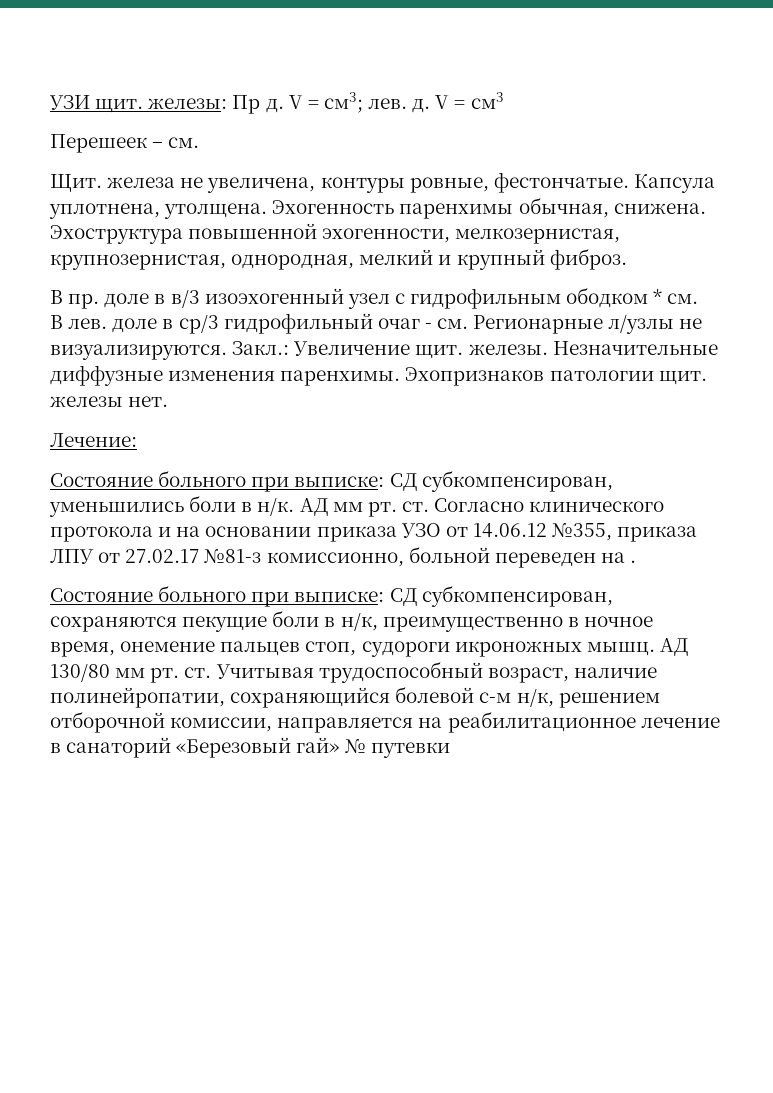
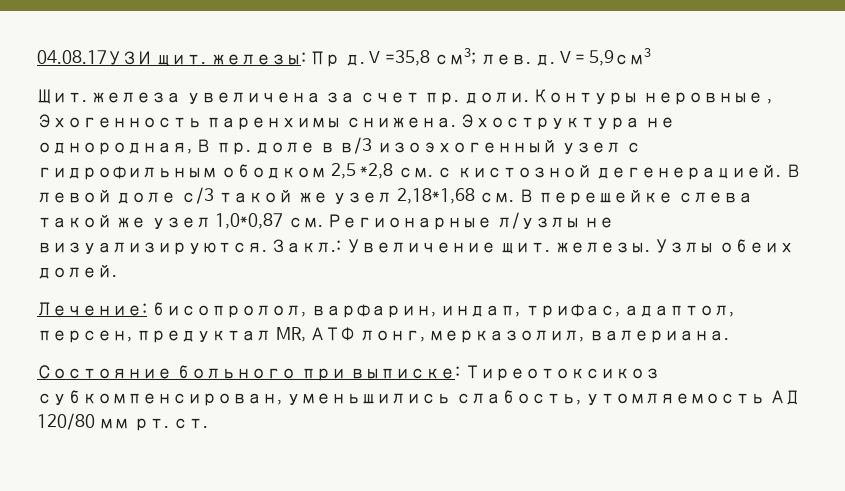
[49,95,90,110] УЗИ -> [37,50,152,65] 04.08.17УЗИ
[307,100,319,109] = -> [384,50,430,66] =35,8
[470,92,504,109] [50,134,200,153] [50,172,715,193] [49,203,268,219] см3 // Перешеек – см. // Щит. железа не увеличена, контуры ровные, фестончатые. Капсула уплотнена, утолщена. -> [589,48,652,66] [37,89,773,105] 5,9см3 // Щит. железа увеличена за счет пр. доли. Контуры неровные ,
[518,197,609,218] обычная, -> (342, 123) none
[188,223,621,244] [50,248,627,270] повышенной эхогенности, мелкозернистая, крупнозернистая, однородная, мелкий и крупный фиброз. // -> [644,117,675,128] [37,142,192,155] не однородная,
[653,289,699,304] [50,313,432,334] * см. // В лев. доле в ср/3 гидрофильный очаг - -> [330,163,801,180] [37,187,753,205] [37,213,284,230] 2,5 *2,8 см. с кистозной дегенерацией. В левой доле с/3 такой же узел 2,18*1,68 см. В перешейке слева такой же узел 1,0*0,87
[552,341,718,355] [50,365,707,386] [50,396,169,407] [50,433,137,447] [50,470,417,492] Незначительные диффузные изменения паренхимы. Эхопризнаков патологии щит. железы нет. // Лечение: // Состояние больного при выписке: СД -> [654,239,794,253] [37,265,117,279] [37,302,735,318] [37,327,729,343] [37,365,660,381] Узлы обеих долей. // Лечение: бисопролол, варфарин, индап, трифас, адаптол, персен, предуктал MR, АТФ лонг, мерказолил, валериана. // Состояние больного при выписке: Тиреотоксикоз
[189,495,665,517] [50,523,698,542] [50,546,637,568] [50,585,613,607] [50,610,653,632] [50,638,688,657] [50,661,657,683] [50,686,660,708] [50,711,720,733] [50,737,450,758] боли в н/к. АД мм рт. ст. Согласно клинического протокола и на основании приказа УЗО от 14.06.12 №355, приказа ЛПУ от 27.02.17 №81-з комиссионно, больной переведен на . // Состояние больного при выписке: СД субкомпенсирован, сохраняются пекущие боли в н/к, преимущественно в ночное время, онемение пальцев стоп, судороги икроножных мышц. АД 130/80 мм рт. ст. Учитывая трудоспособный возраст, наличие полинейропатии, сохраняющийся болевой с-м н/к, решением отборочной комиссии, направляется на реабилитационное лечение в санаторий «Березовый гай» № путевки -> [455,390,800,406] [37,413,209,431] слабость, утомляемость АД 120/80 мм рт. ст.

